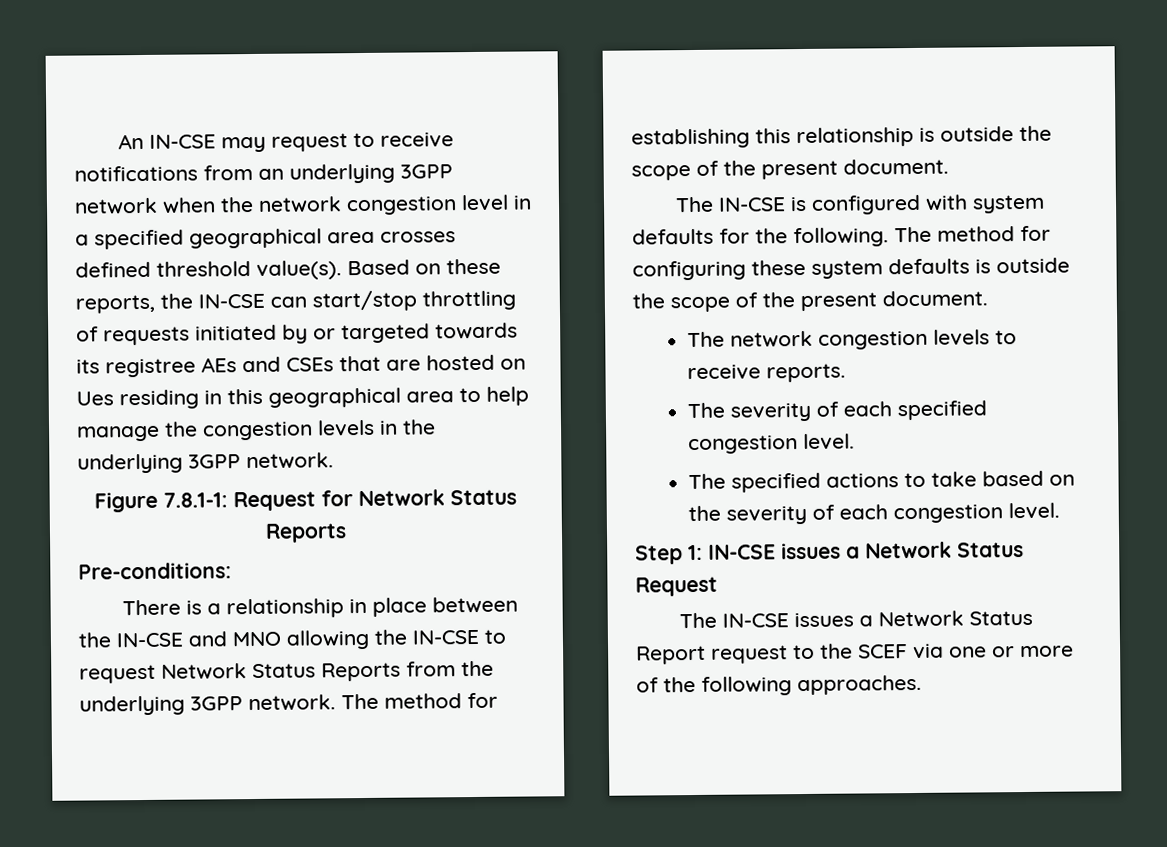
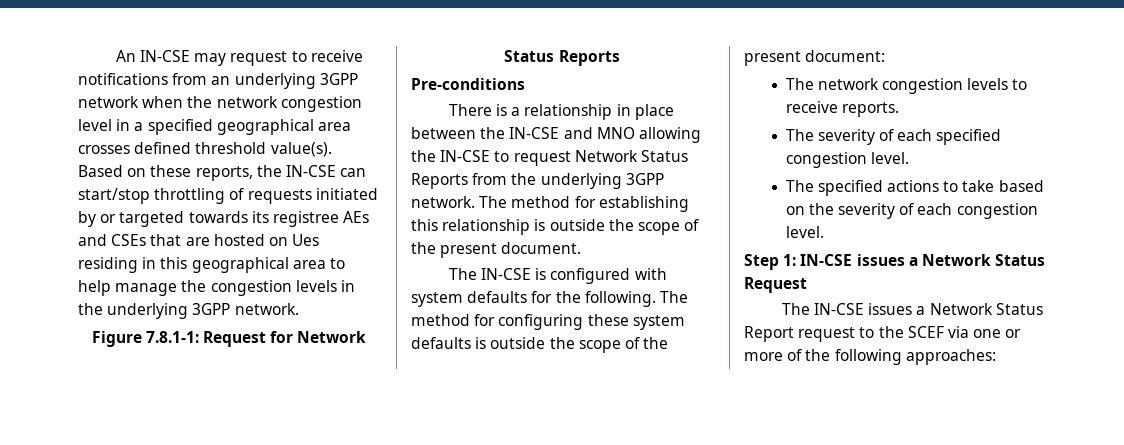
[78,562,232,580] Pre-conditions: -> [411,78,525,90] Pre-conditions
[882,290,988,307] document. -> [805,50,886,62] document:
[797,674,922,696] approaches. -> [905,349,996,365] approaches:

